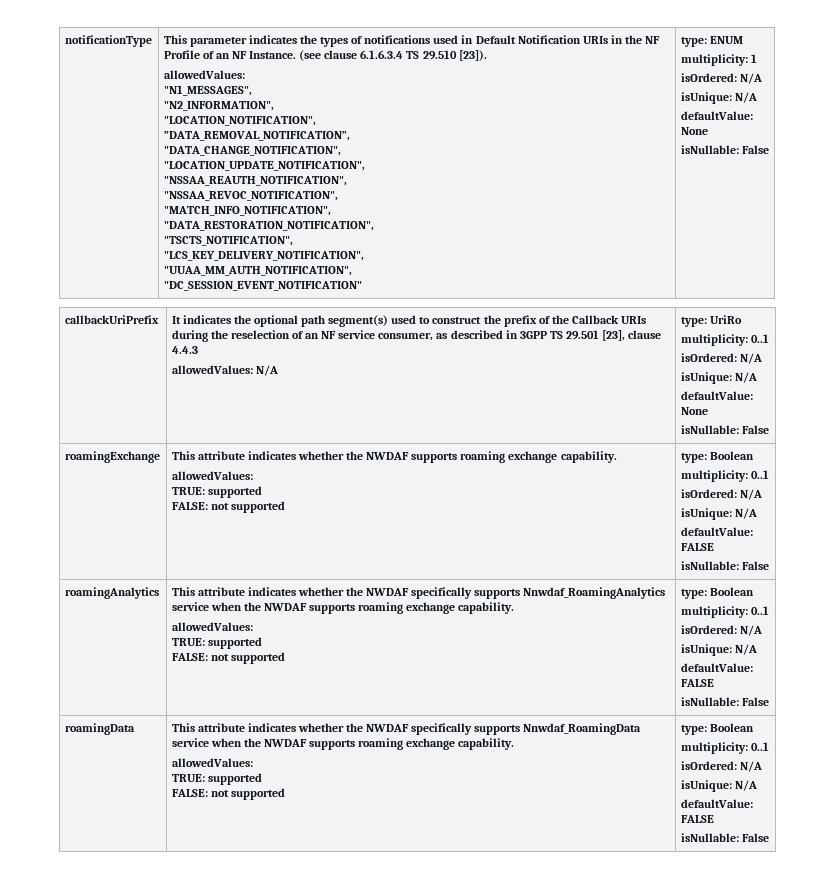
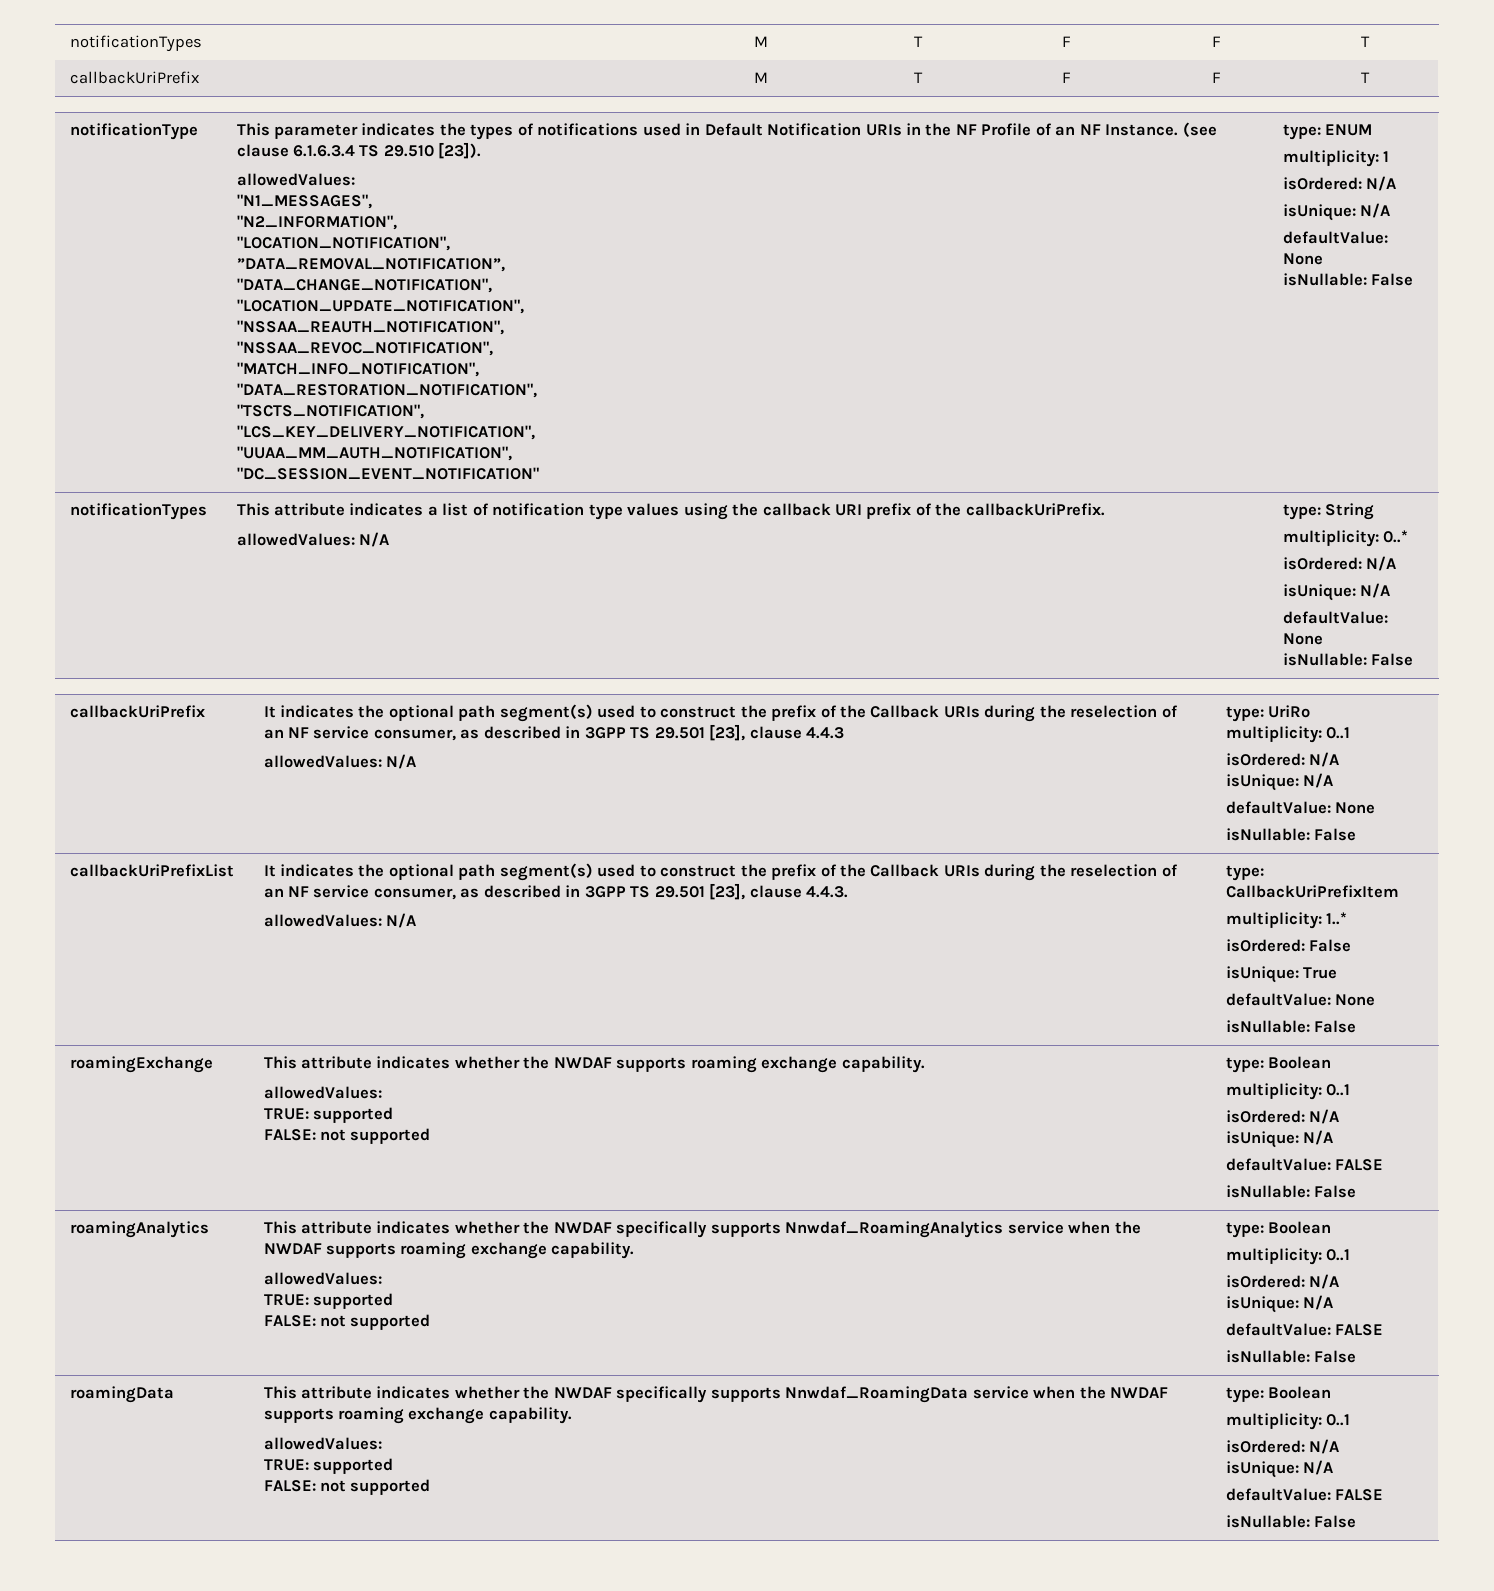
(64, 41) none -> [69,35,202,52] [753,36,768,47] [914,36,923,47] [1062,36,1071,47] [1212,36,1221,47] [1361,36,1370,47] [69,71,199,84] [753,72,768,83] [914,72,923,83] [1062,72,1071,83] [1212,72,1221,83] [1361,72,1370,83] notificationTypes | M | T | F | F | T // callbackUriPrefix | M | T | F | F | T //
(769, 149) none -> [69,503,207,520] [236,503,1105,520] [236,532,389,547] [1282,503,1374,520] [1282,530,1408,547] [1282,556,1396,571] [1282,583,1390,601] [1282,611,1388,624] [1282,633,1323,645] [1282,653,1413,666] // notificationTypes | This attribute indicates a list of notification type values using the callback URI prefix of the callbackUriPrefix. // allowedValues: N/A | type: String // multiplicity: 0..* // isOrdered: N/A // isUnique: N/A // defaultValue: None // isNullable: False
(769, 429) none -> [69,864,234,877] [263,863,1178,881] [263,883,848,900] [263,913,416,928] [1225,865,1264,881] [1225,885,1399,898] [1225,912,1347,929] [1225,939,1351,952] [1225,966,1337,983] [1225,993,1375,1006] [1225,1020,1356,1033] // callbackUriPrefixList | It indicates the optional path segment(s) used to construct the prefix of the Callback URIs during the reselection of an NF service consumer, as described in 3GPP TS 29.501 [23], clause 4.4.3. // allowedValues: N/A | type: CallbackUriPrefixItem // multiplicity: 1..* // isOrdered: False // isUnique: True // defaultValue: None // isNullable: False

